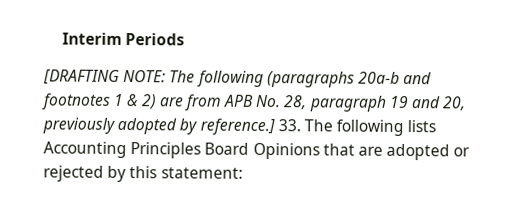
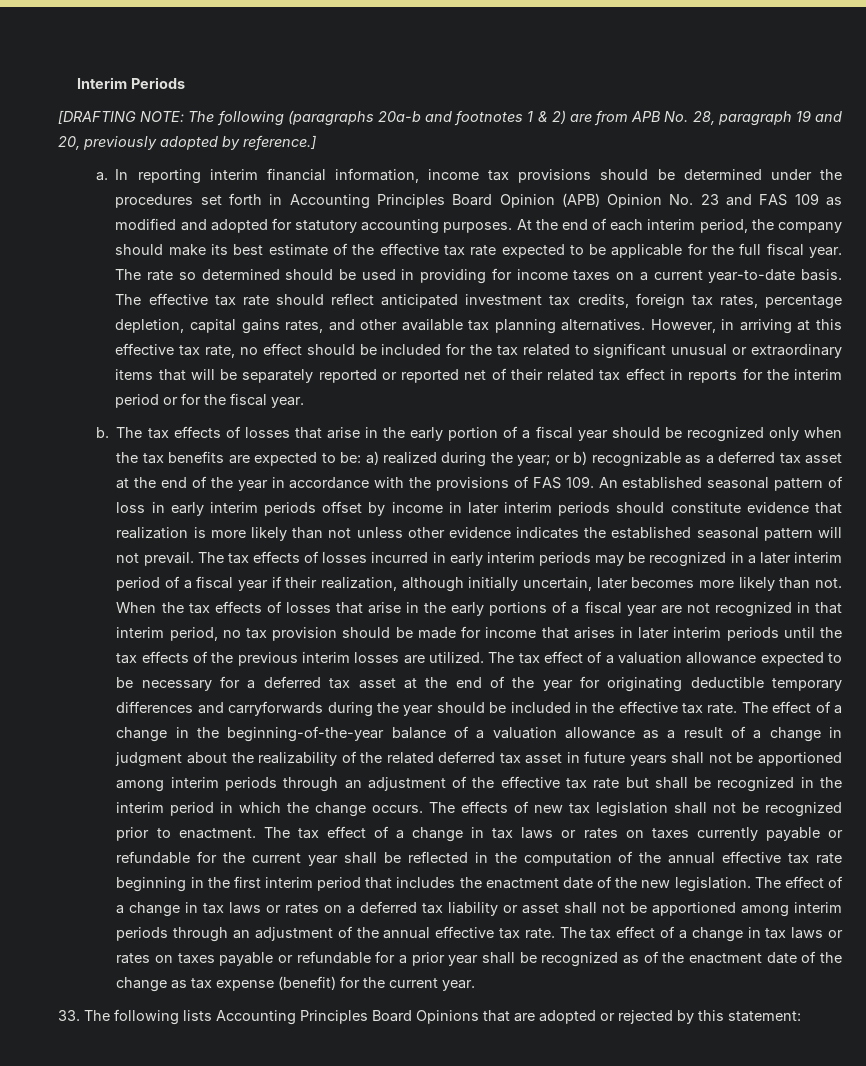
(275, 127) none -> [96,168,842,184] [115,193,843,209] [115,218,843,234] [115,243,842,258] [115,268,843,284] [115,293,843,309] [115,319,843,334] [115,343,843,359] [115,368,842,383] [115,393,305,408] [96,426,842,442] [116,451,842,467] [116,476,843,491] [116,501,843,516] [116,527,843,541] [116,551,843,567] [116,576,843,592] [116,601,842,617] [116,626,843,641] [116,651,843,666] [116,676,843,692] [116,701,842,717] [116,726,843,742] [115,751,843,767] [116,776,843,792] [116,801,843,817] [116,826,843,842] [116,851,843,866] [116,876,843,892] [116,901,843,917] [116,926,843,942] [116,951,842,967] [116,976,476,992] // a. In reporting interim financial information, income tax provisions should be determined under the procedures set forth in Accounting Principles Board Opinion (APB) Opinion No. 23 and FAS 109 as modified and adopted for statutory accounting purposes. At the end of each interim period, the company should make its best estimate of the effective tax rate expected to be applicable for the full fiscal year. The rate so determined should be used in providing for income taxes on a current year-to-date basis. The effective tax rate should reflect anticipated investment tax credits, foreign tax rates, percentage depletion, capital gains rates, and other available tax planning alternatives. However, in arriving at this effective tax rate, no effect should be included for the tax related to significant unusual or extraordinary items that will be separately reported or reported net of their related tax effect in reports for the interim period or for the fiscal year. // b. The tax effects of losses that arise in the early portion of a fiscal year should be recognized only when the tax benefits are expected to be: a) realized during the year; or b) recognizable as a deferred tax asset at the end of the year in accordance with the provisions of FAS 109. An established seasonal pattern of loss in early interim periods offset by income in later interim periods should constitute evidence that realization is more likely than not unless other evidence indicates the established seasonal pattern will not prevail. The tax effects of losses incurred in early interim periods may be recognized in a later interim period of a fiscal year if their realization, although initially uncertain, later becomes more likely than not. When the tax effects of losses that arise in the early portions of a fiscal year are not recognized in that interim period, no tax provision should be made for income that arises in later interim periods until the tax effects of the previous interim losses are utilized. The tax effect of a valuation allowance expected to be necessary for a deferred tax asset at the end of the year for originating deductible temporary differences and carryforwards during the year should be included in the effective tax rate. The effect of a change in the beginning-of-the-year balance of a valuation allowance as a result of a change in judgment about the realizability of the related deferred tax asset in future years shall not be apportioned among interim periods through an adjustment of the effective tax rate but shall be recognized in the interim period in which the change occurs. The effects of new tax legislation shall not be recognized prior to enactment. The tax effect of a change in tax laws or rates on taxes currently payable or refundable for the current year shall be reflected in the computation of the annual effective tax rate beginning in the first interim period that includes the enactment date of the new legislation. The effect of a change in tax laws or rates on a deferred tax liability or asset shall not be apportioned among interim periods through an adjustment of the annual effective tax rate. The tax effect of a change in tax laws or rates on taxes payable or refundable for a prior year shall be recognized as of the enactment date of the change as tax expense (benefit) for the current year. //

